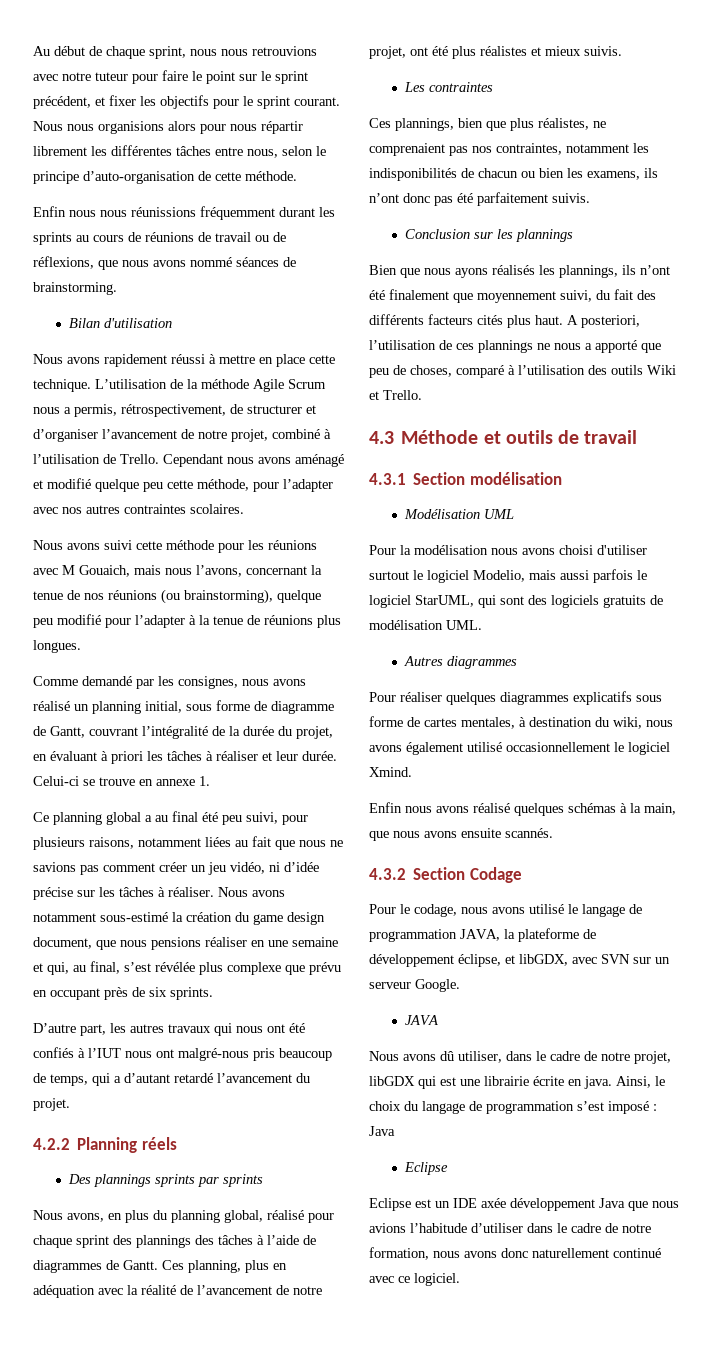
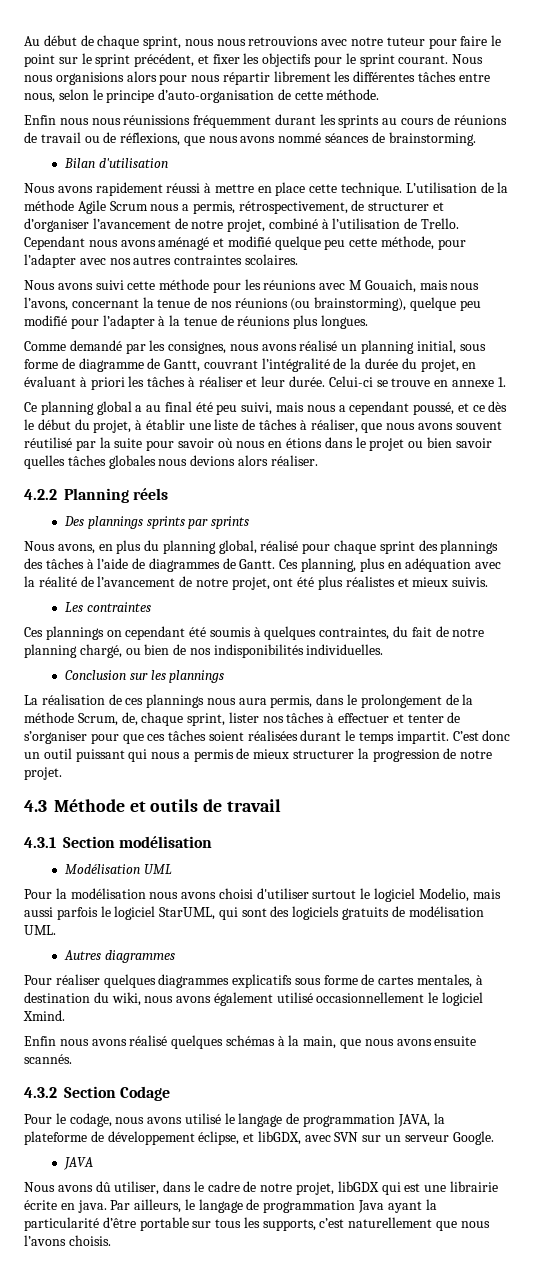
[282,815,308,825] [33,836,343,850] [33,862,319,875] [33,887,285,900] [33,912,325,925] [33,937,338,950] [33,961,341,975] [33,987,213,1000] [33,1023,305,1036] [33,1047,332,1061] [33,1073,310,1086] [33,1098,70,1111] pour plusieurs raisons, notamment liées au fait que nous ne savions pas comment créer un jeu vidéo, ni d’idée précise sur les tâches à réaliser. Nous avons notamment sous-estimé la création du game design document, que nous pensions réaliser en une semaine et qui, au final, s’est révélée plus complexe que prévu en occupant près de six sprints. // D’autre part, les autres travaux qui nous ont été confiés à l’IUT nous ont malgré-nous pris beaucoup de temps, qui a d’autant retardé l’avancement du projet. -> [276,401,508,415] [24,419,502,433] [24,437,492,451] [24,455,318,469] mais nous a cependant poussé, et ce dès le début du projet, à établir une liste de tâches à réaliser, que nous avons souvent réutilisé par la suite pour savoir où nous en étions dans le projet ou bien savoir quelles tâches globales nous devions alors réaliser.
[395,118,606,131] [369,143,649,156] [369,168,658,181] [369,192,590,206] [404,229,573,242] [369,265,670,278] [369,289,656,303] [369,314,640,328] [369,340,661,353] [369,365,676,378] [369,390,422,400] plannings, bien que plus réalistes, ne comprenaient pas nos contraintes, notamment les indisponibilités de chacun ou bien les examens, ils n’ont donc pas été parfaitement suivis. // Conclusion sur les plannings // Bien que nous ayons réalisés les plannings, ils n’ont été finalement que moyennement suivi, du fait des différents facteurs cités plus haut. A posteriori, l’utilisation de ces plannings ne nous a apporté que peu de choses, comparé à l’utilisation des outils Wiki et Trello. -> [45,626,485,640] [24,644,384,658] [64,670,225,683] [24,694,474,708] [24,712,461,726] [24,730,511,744] [24,748,493,762] [24,767,62,780] plannings on cependant été soumis à quelques contraintes, du fait de notre planning chargé, ou bien de nos indisponibilités individuelles. // Conclusion sur les plannings // La réalisation de ces plannings nous aura permis, dans le prolongement de la méthode Scrum, de, chaque sprint, lister nos tâches à effectuer et tenter de s’organiser pour que ces tâches soient réalisées durant le temps impartit. C’est donc un outil puissant qui nous a permis de mieux structurer la progression de notre projet.
[616,1076,665,1088] [369,1101,657,1114] [369,1126,395,1136] [403,1162,448,1175] [369,1198,679,1211] [369,1223,651,1233] [369,1247,661,1260] [369,1273,460,1286] Ainsi, le choix du langage de programmation s’est imposé : Java // Eclipse // Eclipse est un IDE axée développement Java que nous avions l’habitude d’utiliser dans le cadre de notre formation, nous avons donc naturellement continué avec ce logiciel. -> [110,1199,437,1213] [24,1217,490,1231] [24,1235,111,1246] Par ailleurs, le langage de programmation Java ayant la particularité d’être portable sur tous les supports, c’est naturellement que nous l’avons choisis.

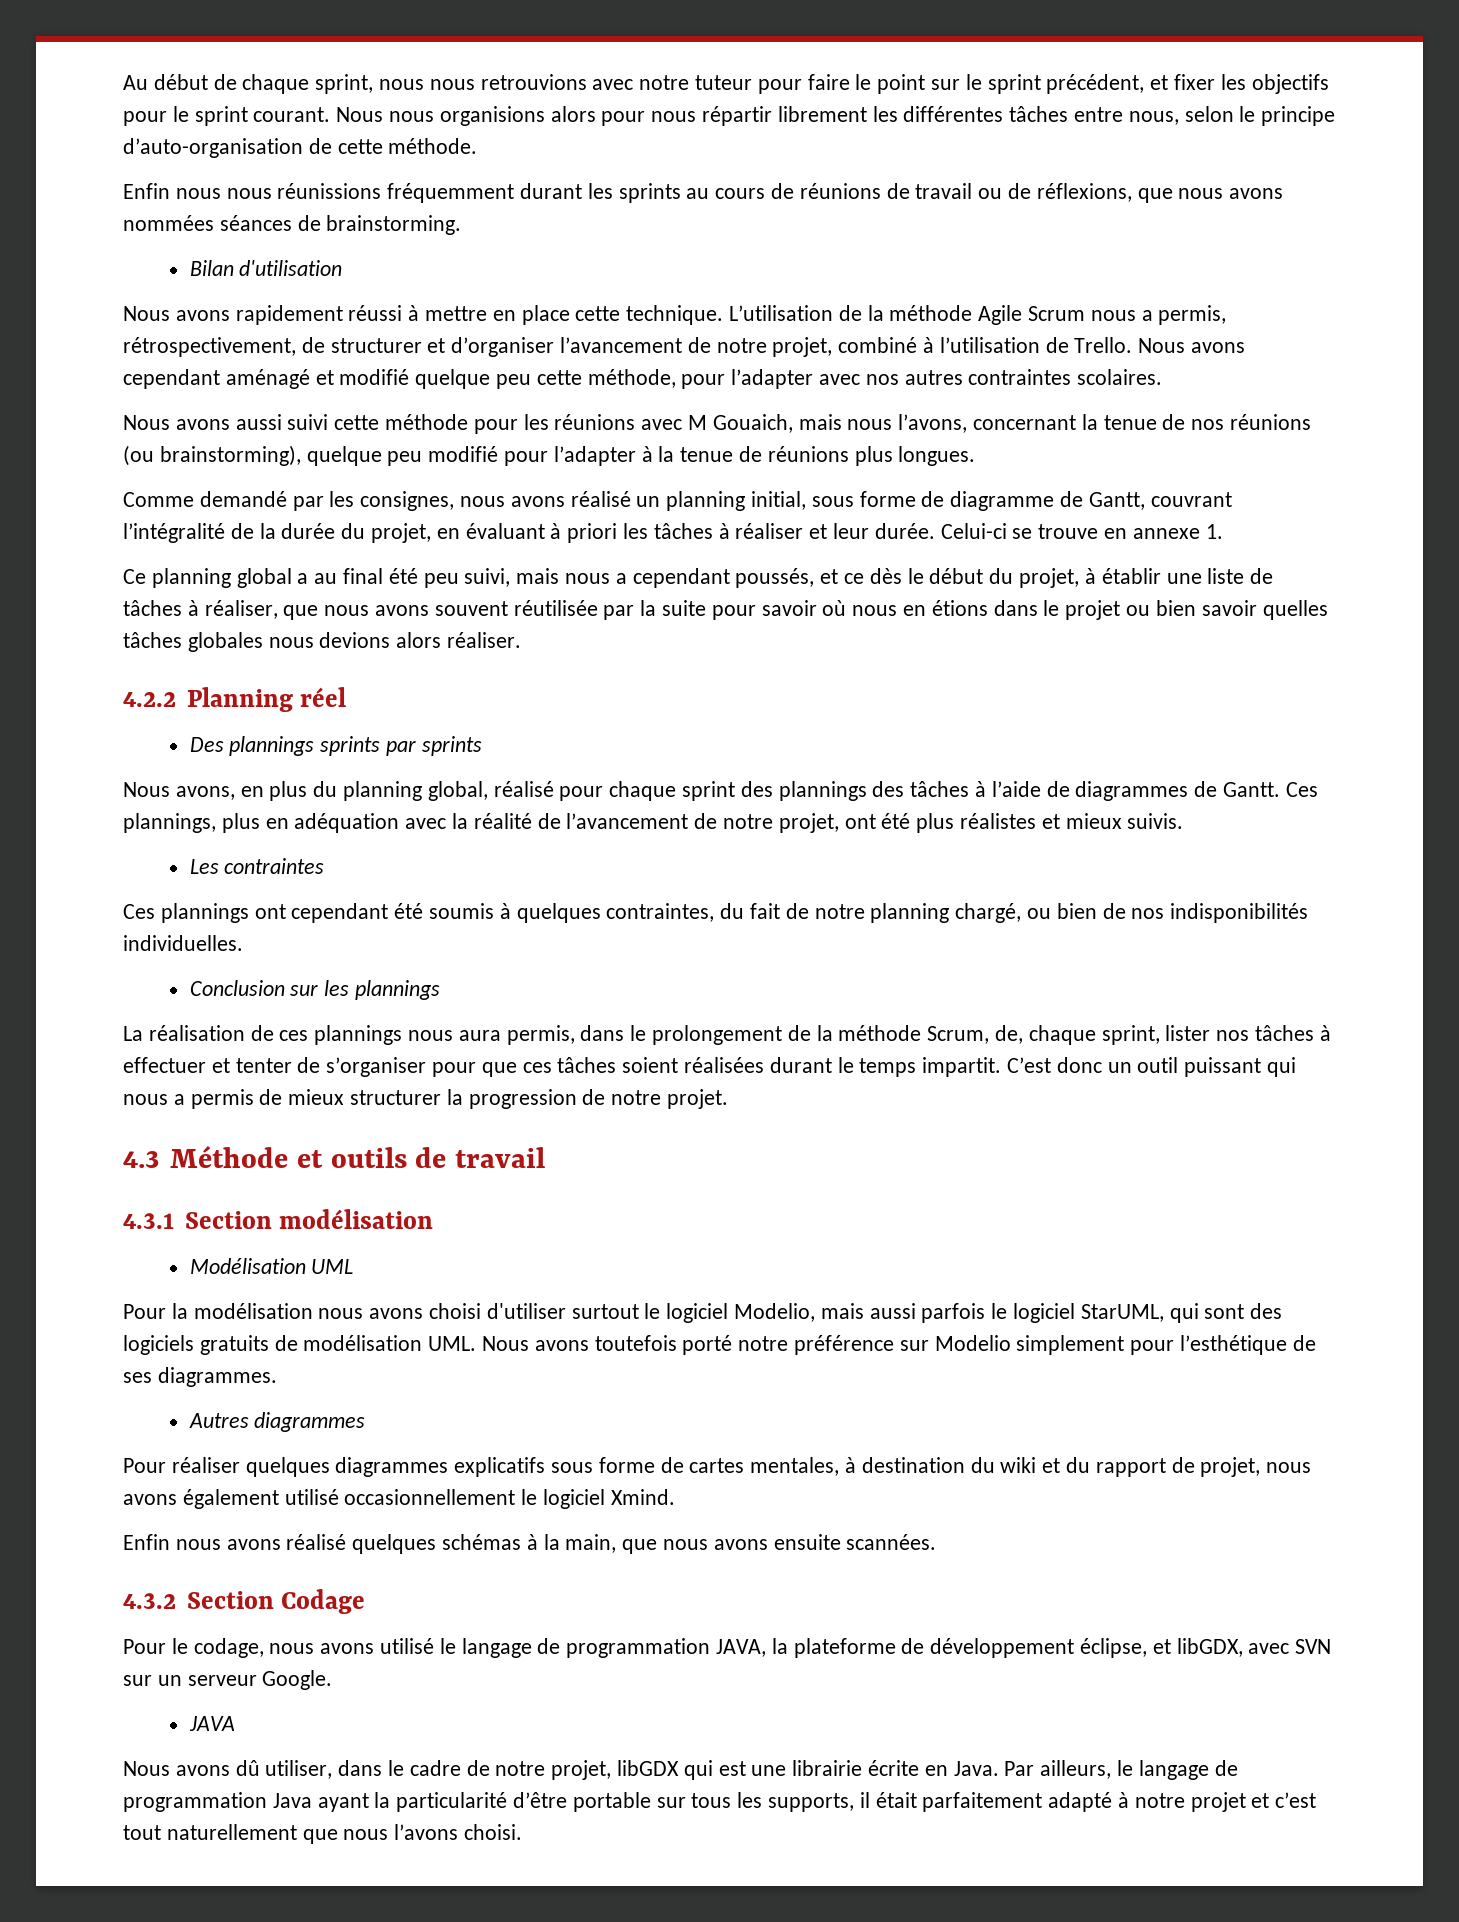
[278,133,322,143] nommé -> [123,215,214,231] nommées
[24,236,156,250] Cependant nous avons -> [1138,338,1246,353] [123,369,220,389] Nous avons cependant
(93, 286) none -> [235,414,282,430] aussi
[413,402,455,415] poussé, -> [735,568,815,588] poussés,
[24,437,72,448] réutilisé -> [513,600,598,616] réutilisée
[133,488,169,500] réels -> [300,687,347,707] réel
[301,558,357,572] planning, -> [123,813,216,833] plannings,
[106,630,122,637] on -> [254,904,286,919] ont
(56, 930) none -> [482,1335,1316,1355] [123,1367,277,1387] Nous avons toutefois porté notre préférence sur Modelio simplement pour l’esthétique de ses diagrammes.
[111,992,141,1006] wiki, -> [1000,1457,1261,1477] wiki et du rapport de projet,
[24,1054,72,1064] scannés. -> [846,1534,937,1550] scannées.
[77,1200,107,1213] java. -> [953,1761,999,1776] Java.
[319,1218,345,1228] c’est -> [859,1792,1317,1812] [123,1825,161,1840] il était parfaitement adapté à notre projet et c’est tout
[68,1235,111,1246] choisis. -> [464,1824,523,1840] choisi.

